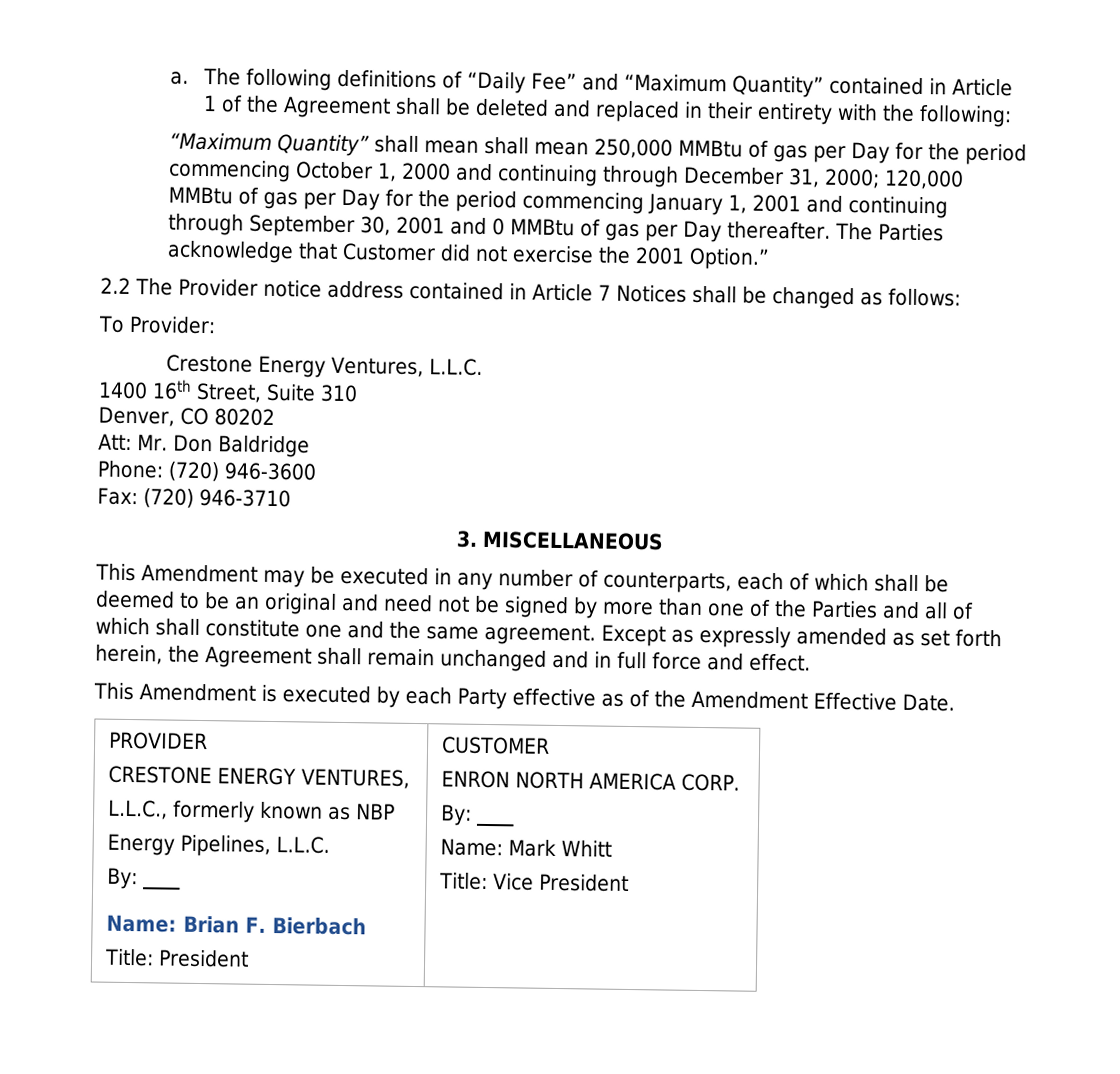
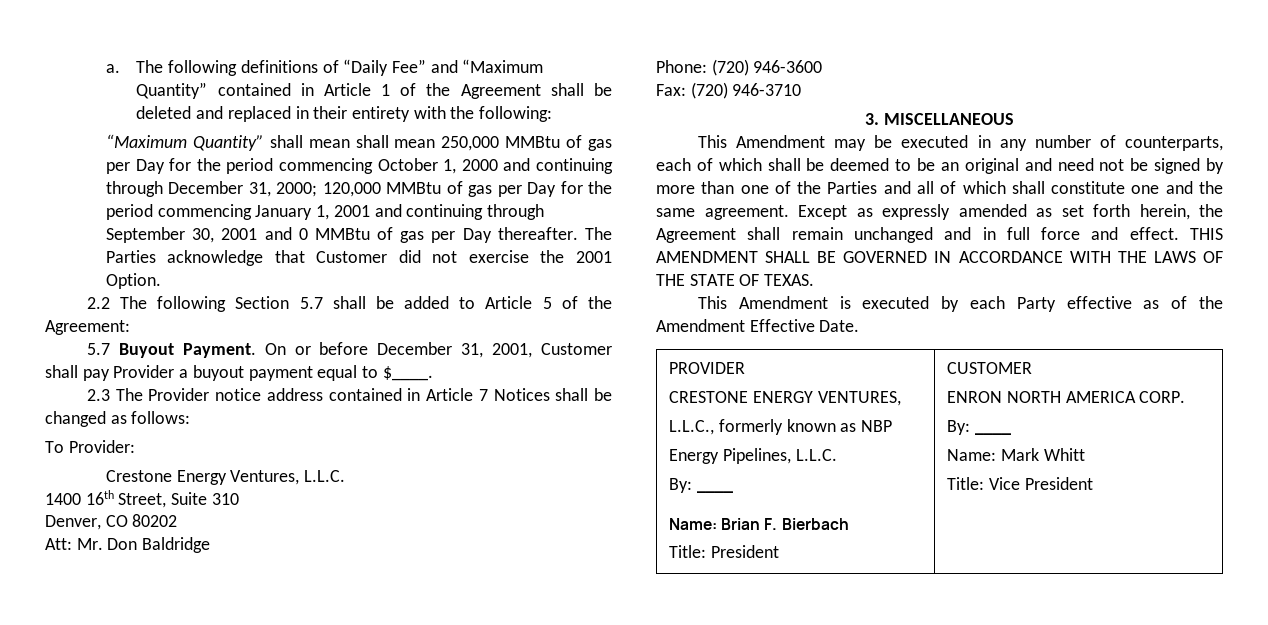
[689,247,771,270] Option.” -> [105,273,161,289] Option.
(173, 287) none -> [157,296,612,312] [45,320,130,335] [86,342,612,358] [45,365,433,381] [86,388,143,401] following Section 5.7 shall be added to Article 5 of the Agreement: // 5.7 Buyout Payment. On or before December 31, 2001, Customer shall pay Provider a buyout payment equal to $____. // 2.3 The
(811, 662) none -> [1190,228,1223,240] [656,251,1223,263] [656,274,815,286] THIS AMENDMENT SHALL BE GOVERNED IN ACCORDANCE WITH THE LAWS OF THE STATE OF TEXAS.

